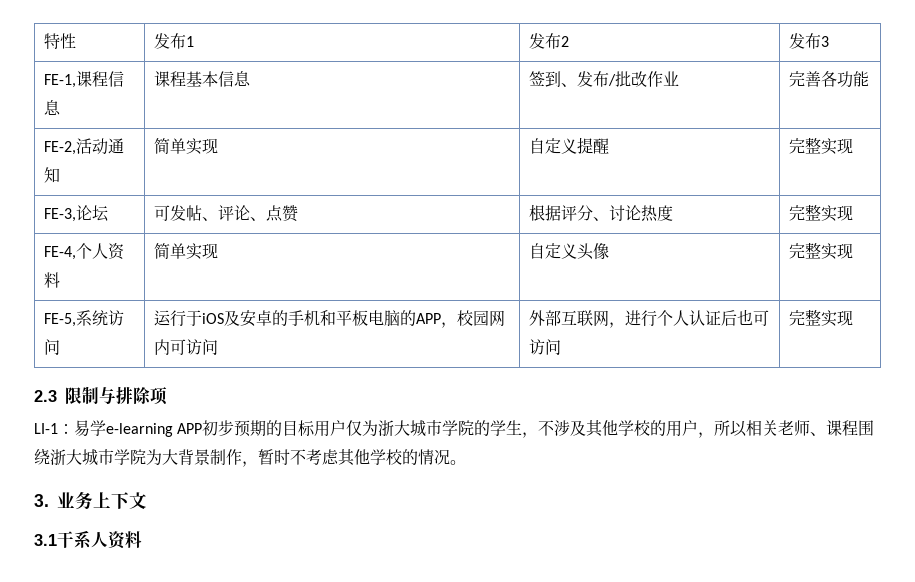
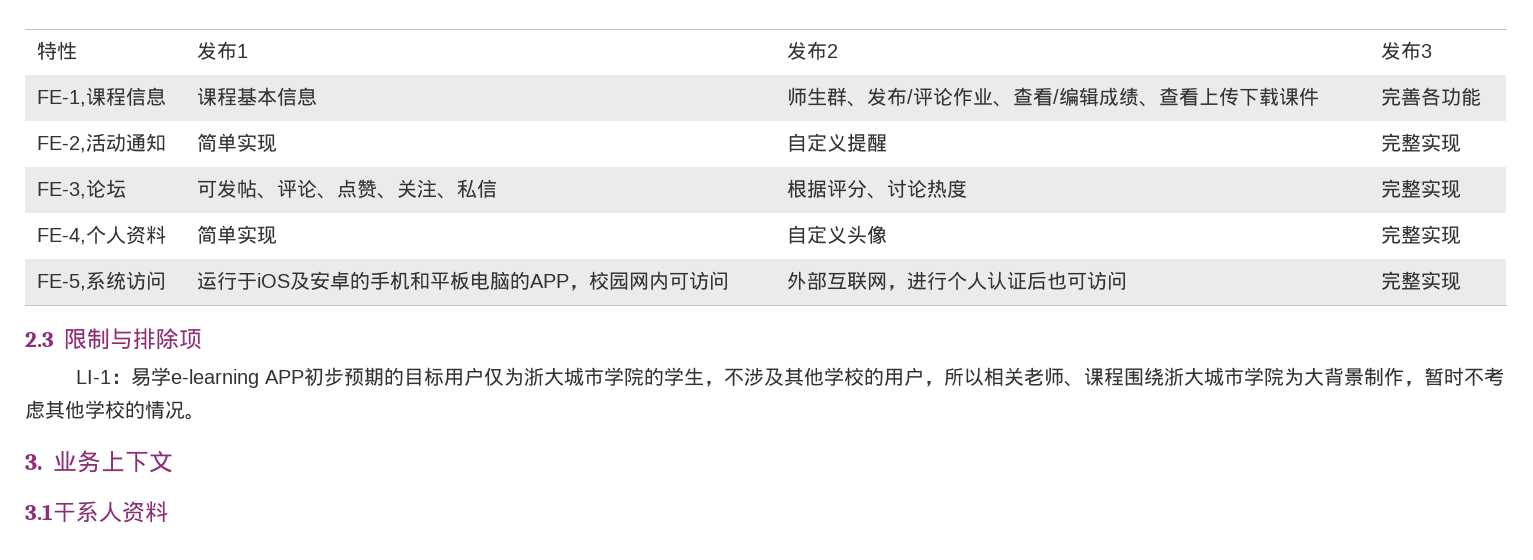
[529,71,562,87] 签到 -> [786,87,847,106] 师生群
[615,71,648,87] 批改 -> [912,87,953,106] 评论
(680, 78) none -> [992,87,1319,107] 、查看/编辑成绩、查看上传下载课件
(300, 213) none -> [376,179,497,199] 、关注、私信

